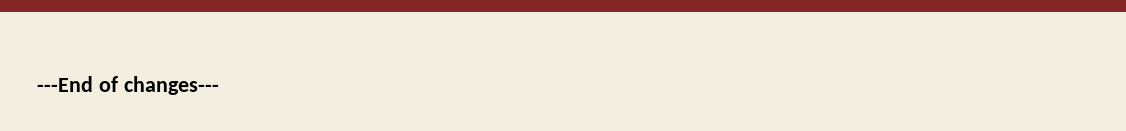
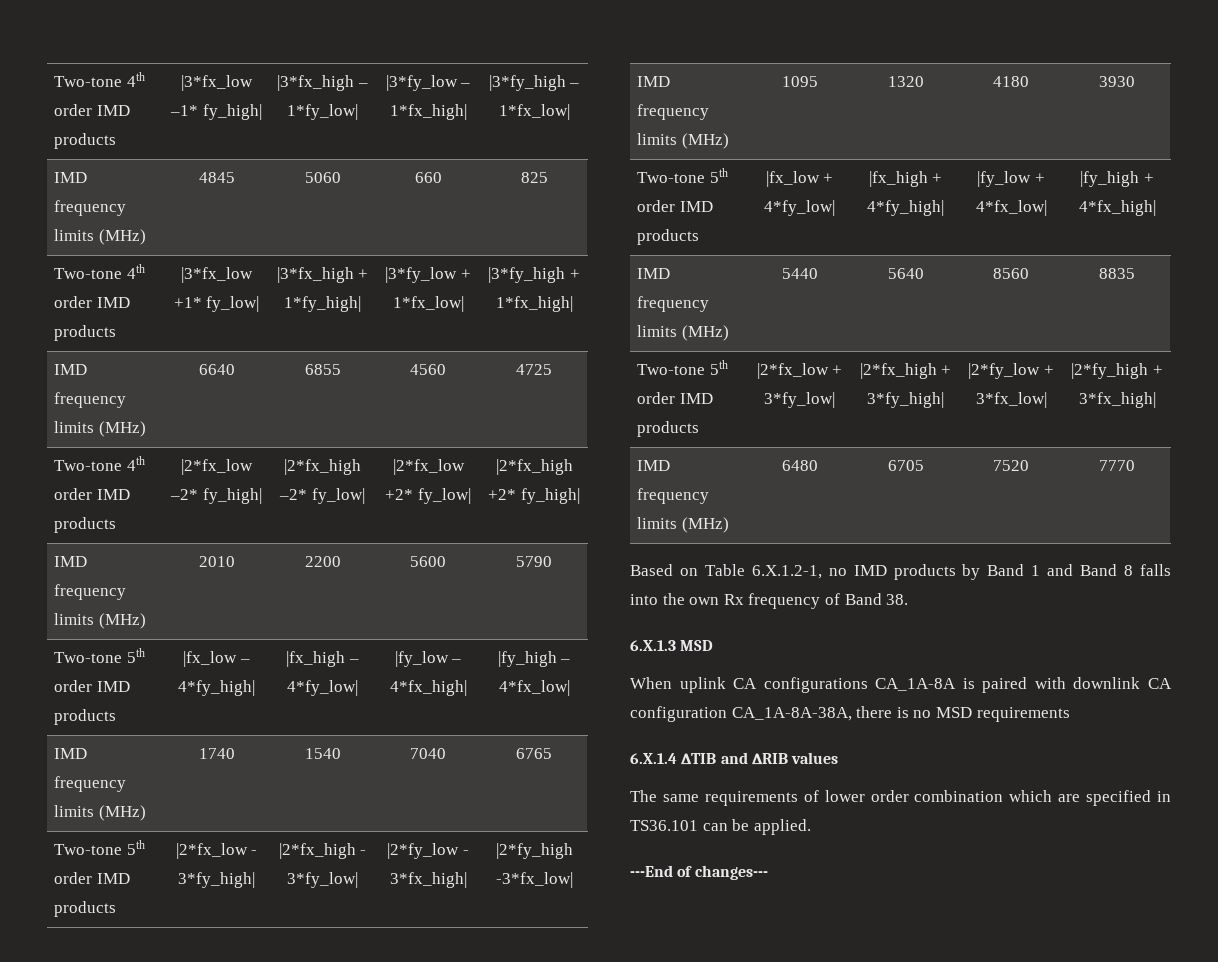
(37, 84) none -> [54,72,145,87] [54,104,130,116] [54,133,117,149] [181,75,253,91] [170,104,262,120] [277,75,368,91] [287,104,358,120] [385,75,471,91] [389,104,467,120] [488,75,580,91] [498,104,570,120] [54,172,88,183] [54,200,127,216] [54,229,146,245] [198,172,235,183] [304,172,341,183] [414,172,442,183] [520,172,548,183] [54,264,145,279] [54,296,130,308] [54,325,117,341] [181,267,253,283] [173,296,260,312] [276,267,369,283] [284,296,361,312] [385,267,471,283] [392,296,464,312] [488,267,580,283] [495,296,573,312] [54,364,88,375] [54,392,127,408] [54,421,146,437] [198,364,235,375] [304,364,341,375] [410,364,446,375] [516,364,552,375] [54,456,145,471] [54,488,130,500] [54,517,117,533] [181,459,253,475] [170,488,262,504] [284,459,361,475] [279,488,365,504] [392,459,465,475] [385,488,471,504] [495,459,573,475] [488,488,580,504] [54,556,88,567] [54,584,127,600] [54,613,146,629] [198,556,235,567] [304,556,341,567] [410,556,446,567] [516,556,552,567] [54,648,145,663] [54,680,130,692] [54,709,117,725] [183,651,250,667] [178,680,255,696] [286,651,359,667] [287,680,358,696] [394,651,462,667] [389,680,467,696] [497,651,571,667] [498,680,570,696] [54,748,88,759] [54,776,127,792] [54,805,146,821] [198,748,235,759] [304,748,341,759] [410,748,446,759] [516,748,552,759] [54,840,145,855] [54,872,130,884] [54,901,117,917] [175,843,258,859] [178,872,255,888] [278,843,367,859] [287,872,358,888] [387,843,469,859] [389,872,467,888] [495,843,573,859] [495,872,573,888] [637,76,671,87] [637,104,710,120] [637,133,729,149] [781,76,818,87] [887,76,924,87] [993,76,1029,87] [1099,76,1135,87] [637,168,728,183] [637,200,713,212] [637,229,700,245] [765,171,834,187] [764,200,835,216] [868,171,943,187] [867,200,944,216] [977,171,1045,187] [975,200,1047,216] [1080,171,1154,187] [1078,200,1156,216] [637,268,671,279] [637,296,710,312] [637,325,729,341] [781,268,818,279] [887,268,924,279] [993,268,1029,279] [1099,268,1135,279] [637,360,728,375] [637,392,713,404] [637,421,700,437] [756,363,843,379] [764,392,835,408] [859,363,952,379] [867,392,944,408] [968,363,1054,379] [975,392,1047,408] [1071,363,1163,379] [1078,392,1156,408] [637,460,671,471] [637,488,710,504] [637,517,729,533] [781,460,818,471] [887,460,924,471] [993,460,1029,471] [1099,460,1135,471] [630,564,1171,580] [630,593,909,609] [630,640,714,651] [630,677,1172,693] [630,706,1070,722] [630,752,839,765] [630,790,1171,806] [630,819,811,835] Two-tone 4th order IMD products | |3*fx_low –1* fy_high| | |3*fx_high – 1*fy_low| | |3*fy_low – 1*fx_high| | |3*fy_high – 1*fx_low| // IMD frequency limits (MHz) | 4845 | 5060 | 660 | 825 // Two-tone 4th order IMD products | |3*fx_low +1* fy_low| | |3*fx_high + 1*fy_high| | |3*fy_low + 1*fx_low| | |3*fy_high + 1*fx_high| // IMD frequency limits (MHz) | 6640 | 6855 | 4560 | 4725 // Two-tone 4th order IMD products | |2*fx_low –2* fy_high| | |2*fx_high –2* fy_low| | |2*fx_low +2* fy_low| | |2*fx_high +2* fy_high| // IMD frequency limits (MHz) | 2010 | 2200 | 5600 | 5790 // Two-tone 5th order IMD products | |fx_low – 4*fy_high| | |fx_high – 4*fy_low| | |fy_low – 4*fx_high| | |fy_high – 4*fx_low| // IMD frequency limits (MHz) | 1740 | 1540 | 7040 | 6765 // Two-tone 5th order IMD products | |2*fx_low - 3*fy_high| | |2*fx_high - 3*fy_low| | |2*fy_low - 3*fx_high| | |2*fy_high -3*fx_low| // IMD frequency limits (MHz) | 1095 | 1320 | 4180 | 3930 // Two-tone 5th order IMD products | |fx_low + 4*fy_low| | |fx_high + 4*fy_high| | |fy_low + 4*fx_low| | |fy_high + 4*fx_high| // IMD frequency limits (MHz) | 5440 | 5640 | 8560 | 8835 // Two-tone 5th order IMD products | |2*fx_low + 3*fy_low| | |2*fx_high + 3*fy_high| | |2*fy_low + 3*fx_low| | |2*fy_high + 3*fx_high| // IMD frequency limits (MHz) | 6480 | 6705 | 7520 | 7770 // Based on Table 6.X.1.2-1, no IMD products by Band 1 and Band 8 falls into the own Rx frequency of Band 38. // 6.X.1.3 MSD // When uplink CA configurations CA_1A-8A is paired with downlink CA configuration CA_1A-8A-38A, there is no MSD requirements // 6.X.1.4 ∆TIB and ∆RIB values // The same requirements of lower order combination which are specified in TS36.101 can be applied. //

